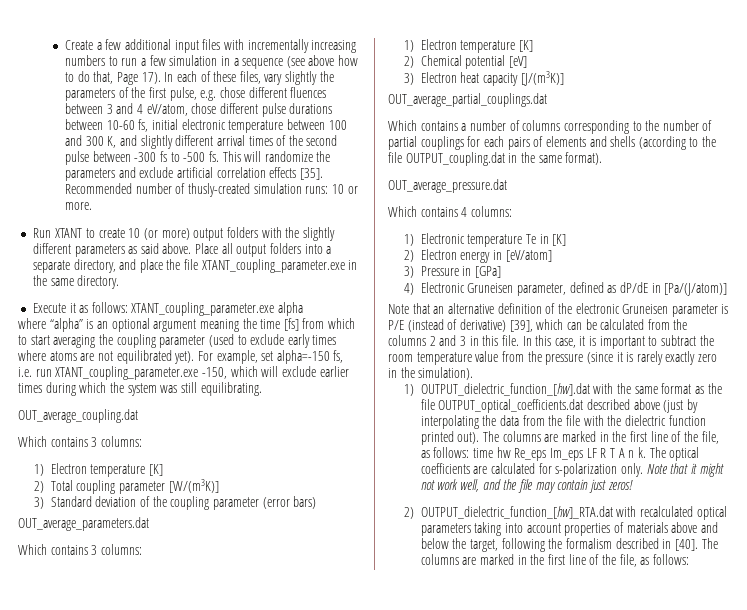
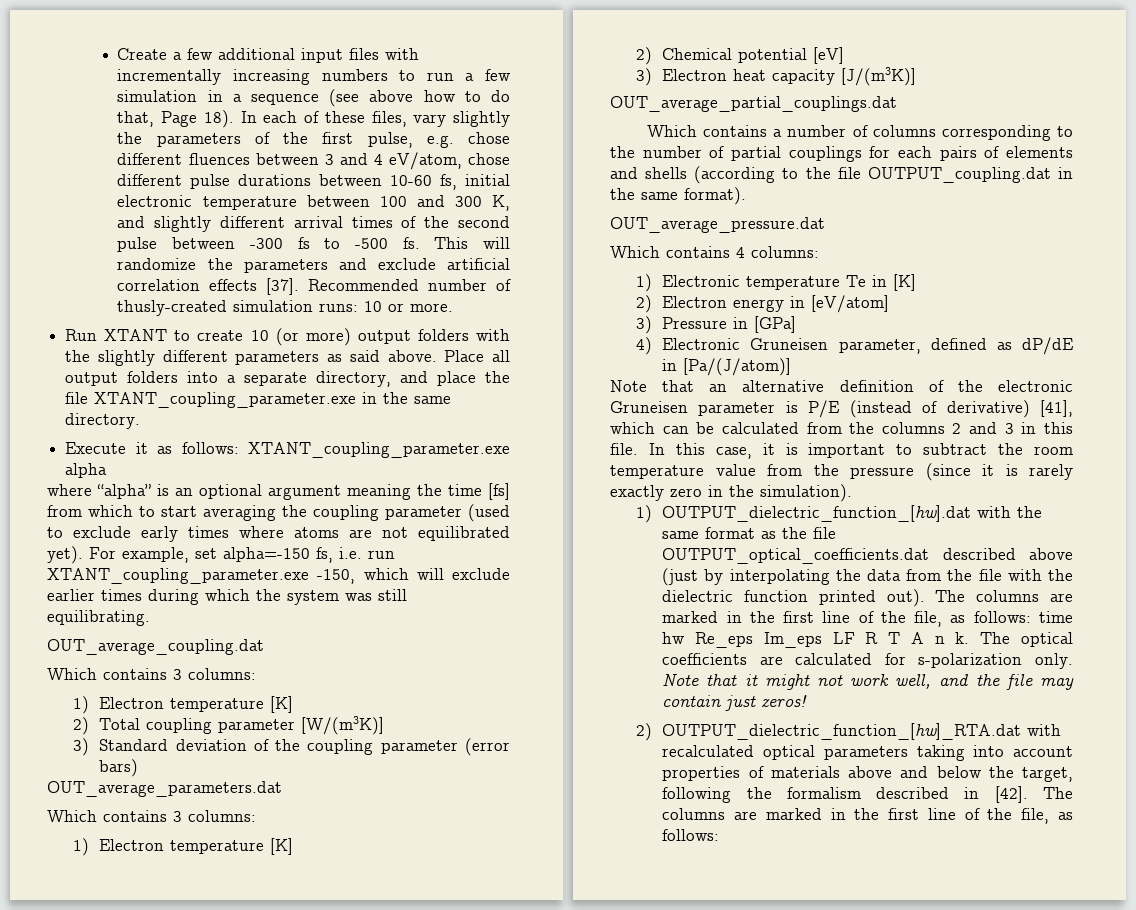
[141,72,161,84] 17). -> [203,110,234,128] 18).
[299,168,323,180] [35]. -> [266,278,300,295] [37].
[509,320,533,332] [39], -> [1040,400,1073,417] [41],
[674,539,698,551] [40]. -> [994,786,1028,803] [42].

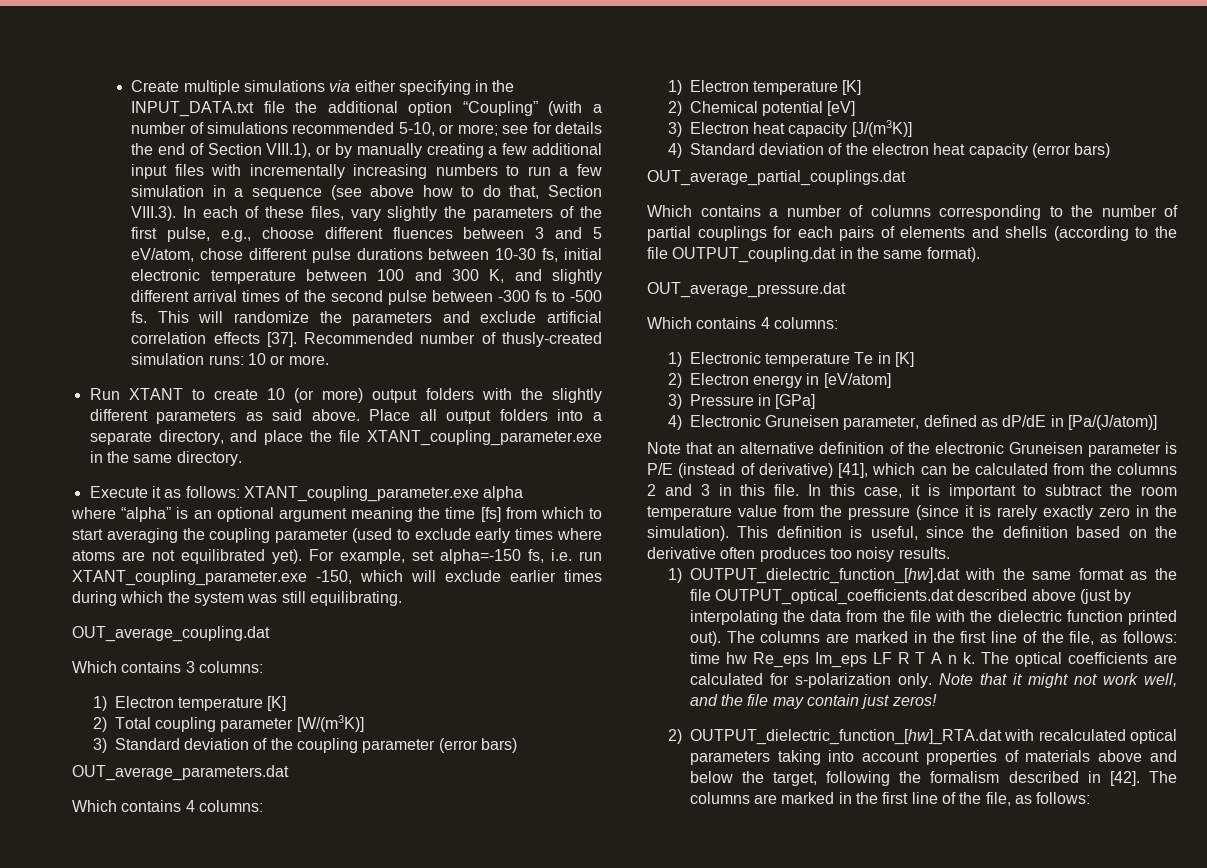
(168, 54) none -> [183,80,515,95] [131,101,602,117] [131,122,602,136] [131,143,484,158] multiple simulations via either specifying in the INPUT_DATA.txt file the additional option “Coupling” (with a number of simulations recommended 5-10, or more; see for details the end of Section VIII.1), or by manually creating
[161,110,234,128] Page 18). -> [548,185,602,197] [131,206,177,221] Section VIII.3).
[426,132,511,148] e.g. chose -> [220,227,314,242] e.g., choose
[373,154,383,165] 4 -> [593,227,602,239] 5
[390,175,433,186] 10-60 -> [495,248,537,260] 10-30
[173,811,182,822] 3 -> [185,800,195,812] 4
(917, 76) none -> [667,143,1111,158] // 4) Standard deviation of the electron heat capacity (error bars)
(852, 493) none -> [737,526,1177,540] [647,547,950,562] This definition is useful, since the definition based on the derivative often produces too noisy results.

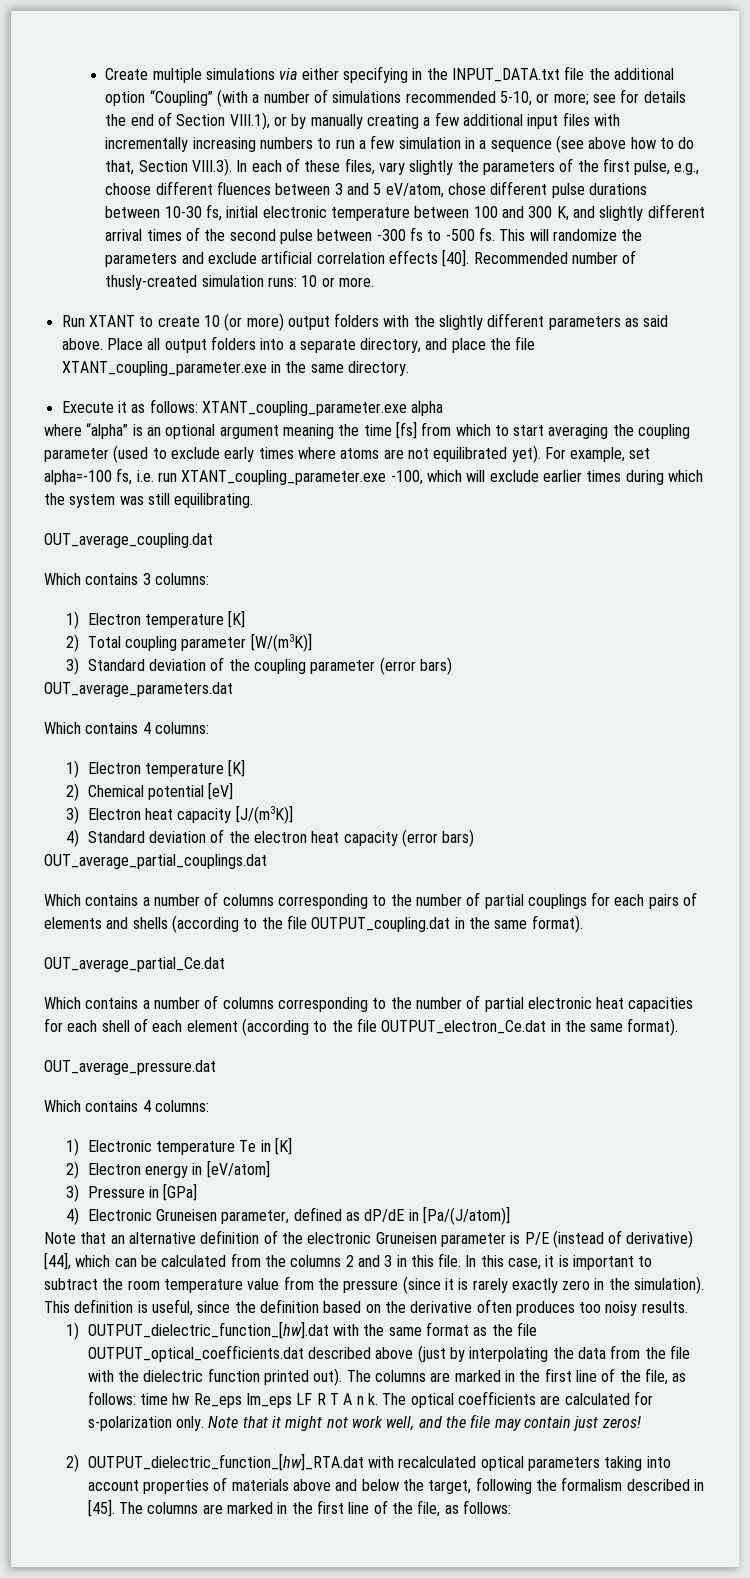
[266,332,297,347] [37]. -> [442,249,470,267] [40].
[440,549,521,564] alpha=-150 -> [44,470,112,485] alpha=-100
[316,570,352,584] -150, -> [390,470,423,485] -100,
(980, 254) none -> [44,957,225,972] [44,995,694,1012] [44,1018,679,1036] // OUT_average_partial_Ce.dat // Which contains a number of columns corresponding to the number of partial electronic heat capacities for each shell of each element (according to the file OUTPUT_electron_Ce.dat in the same format).
[838,463,869,478] [41], -> [44,1252,71,1270] [44],
[1109,771,1140,786] [42]. -> [87,1499,115,1517] [45].

